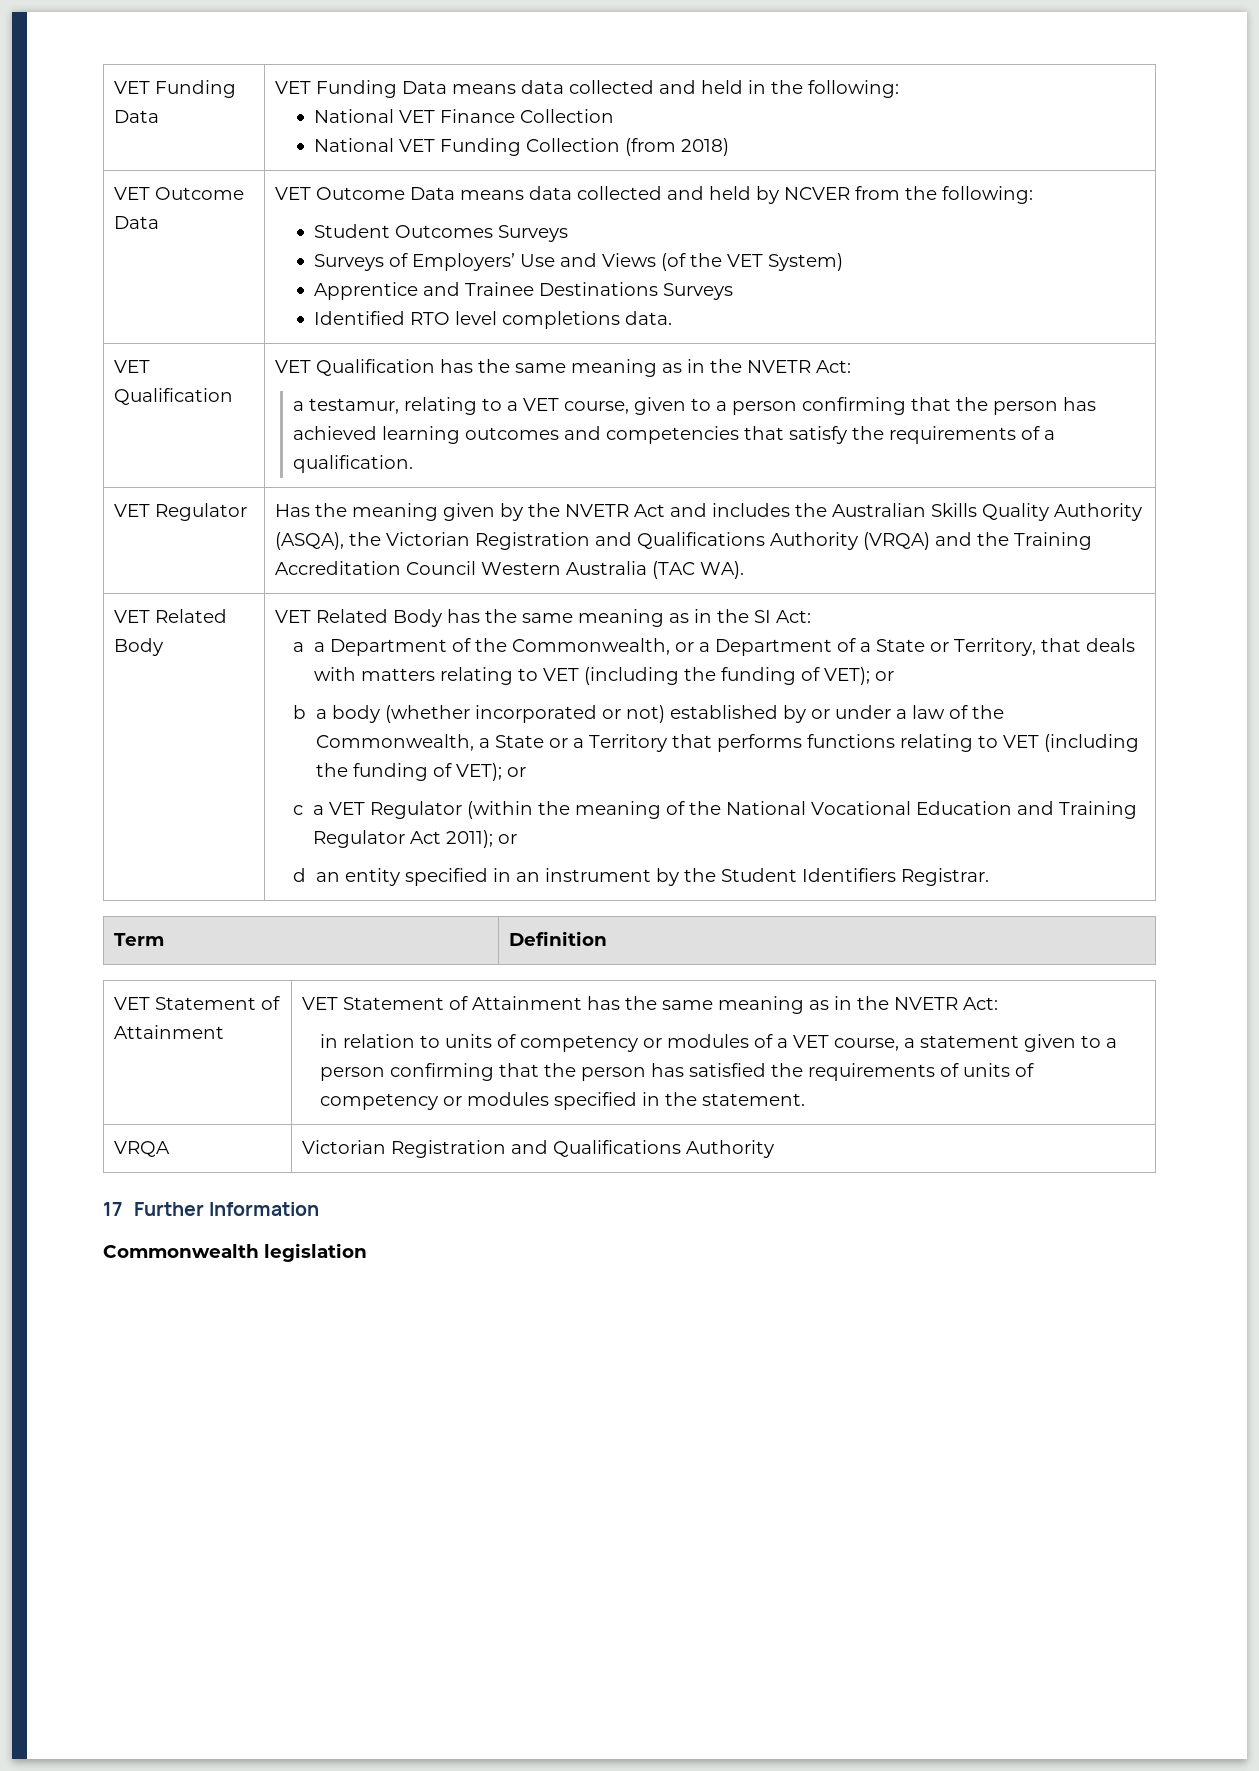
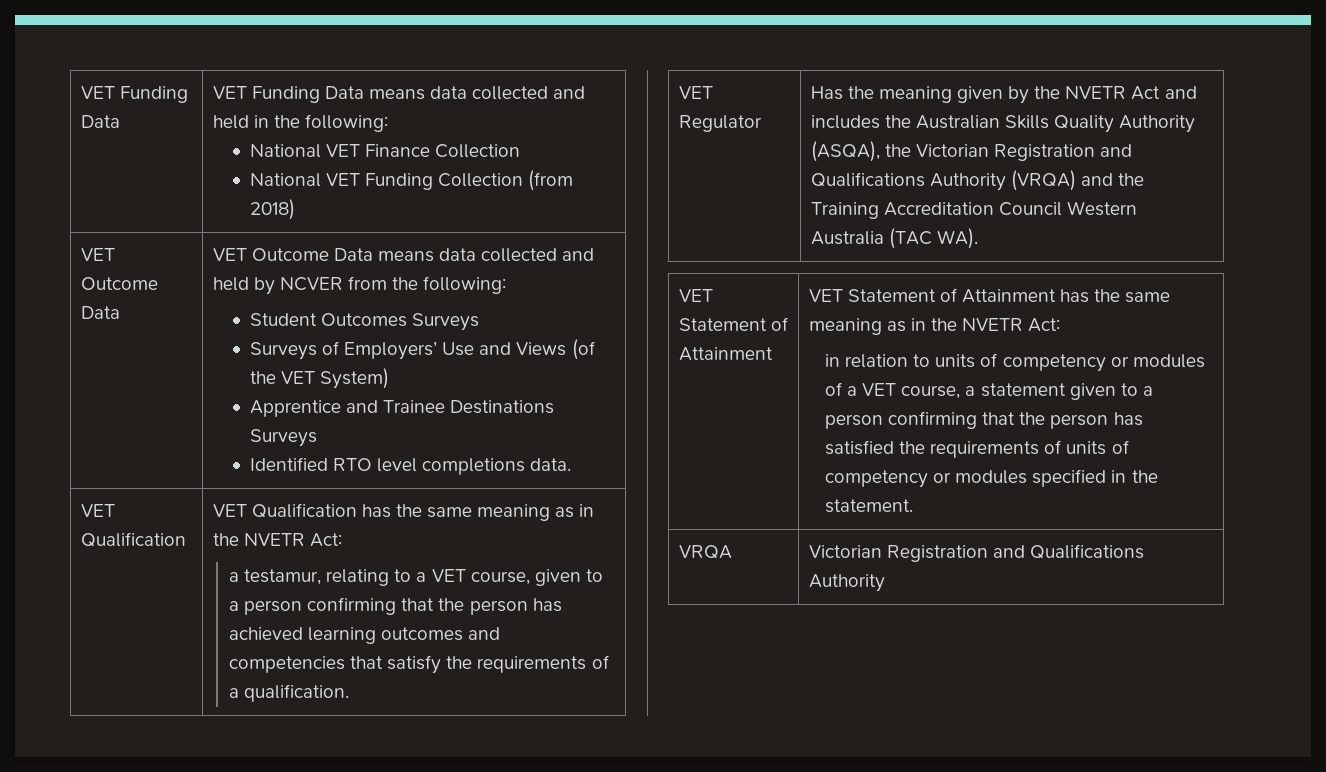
[114,609,228,623] [114,638,164,656] [275,609,812,627] [293,638,1135,656] [313,667,894,685] [293,705,1004,723] [315,734,1139,752] [315,763,526,781] [293,801,1137,819] [312,830,517,848] [293,868,989,886] [114,933,165,946] [509,931,608,946] // VET Related Body | VET Related Body has the same meaning as in the SI Act: // a a Department of the Commonwealth, or a Department of a State or Territory, that deals with matters relating to VET (including the funding of VET); or // b a body (whether incorporated or not) established by or under a law of the Commonwealth, a State or a Territory that performs functions relating to VET (including the funding of VET); or // c a VET Regulator (within the meaning of the National Vocational Education and Training Regulator Act 2011); or // d an entity specified in an instrument by the Student Identifiers Registrar. // Term | Definition -> (978, 238) none
[103,1202,319,1216] [103,1243,367,1262] // 17 Further Information // Commonwealth legislation -> (885, 583) none

